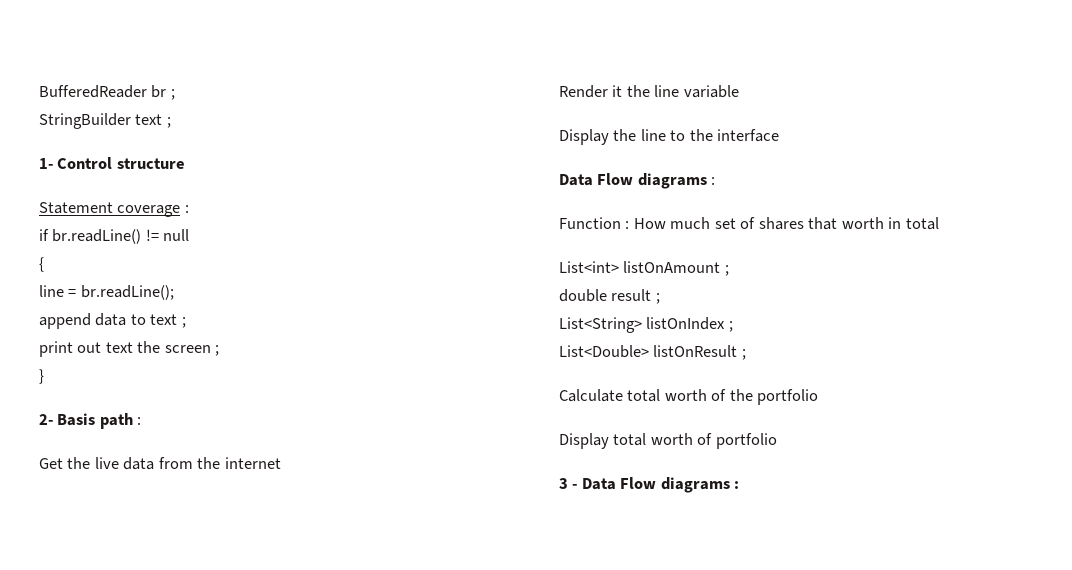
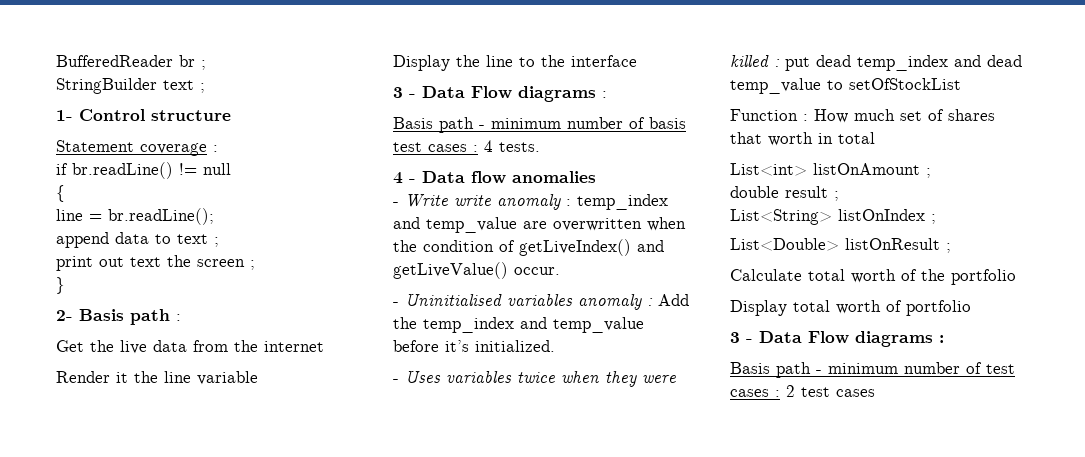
[559,173,716,189] Data Flow diagrams : -> [393,86,607,102] [393,117,686,133] [393,140,540,152] [393,171,596,184] [393,194,668,210] [393,217,686,233] [393,239,664,256] [393,262,560,279] [393,294,689,310] [393,317,644,333] [393,340,555,352] [393,371,676,387] [730,55,1022,71] [730,78,961,94] 3 - Data Flow diagrams : // Basis path - minimum number of basis test cases : 4 tests. // 4 - Data flow anomalies // - Write write anomaly : temp_index and temp_value are overwritten when the condition of getLiveIndex() and getLiveValue() occur. // - Uninitialised variables anomaly : Add the temp_index and temp_value before it’s initialized. // - Uses variables twice when they were killed : put dead temp_index and dead temp_value to setOfStockList
(740, 485) none -> [730,362,1015,378] [730,385,875,397] // Basis path - minimum number of test cases : 2 test cases

